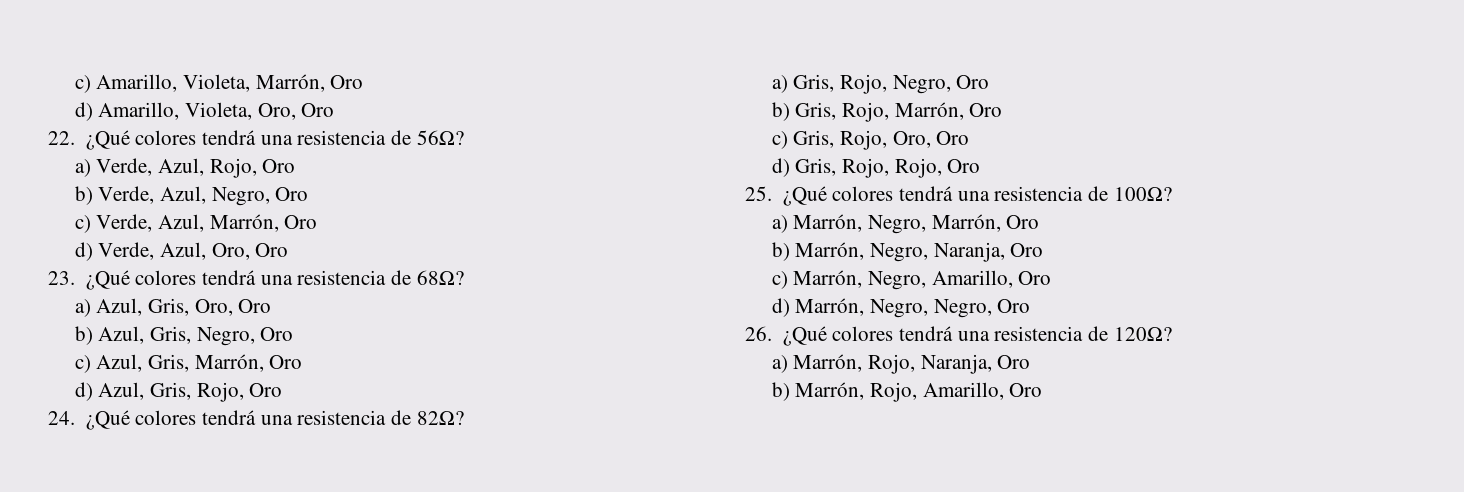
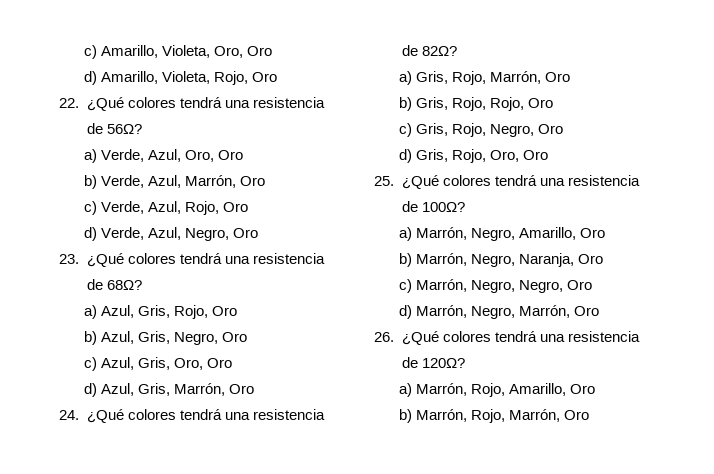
[255,74,325,92] Marrón, -> [213,46,243,58] Oro,
[257,103,296,120] Oro, -> [213,71,248,85] Rojo,
[209,158,257,178] Rojo, -> [184,150,214,162] Oro,
[211,187,270,206] Negro, -> [184,175,236,188] Marrón,
[209,214,279,232] Marrón, -> [184,201,219,215] Rojo,
[211,243,250,260] Oro, -> [184,228,229,241] Negro,
[194,299,233,316] Oro, -> [173,305,208,319] Rojo,
[194,354,264,372] Marrón, -> [173,358,203,370] Oro,
[196,382,244,402] Rojo, -> [173,383,225,396] Marrón,
[892,75,951,94] Negro, -> [489,71,541,84] Marrón,
[894,102,964,120] Marrón, -> [489,97,524,111] Rojo,
[892,131,931,148] Oro, -> [489,124,534,137] Negro,
[894,158,942,178] Rojo, -> [489,150,519,162] Oro,
[931,214,1001,232] Marrón, -> [518,227,576,240] Amarillo,
[931,270,1013,288] Amarillo, -> [518,280,563,293] Negro,
[933,299,992,318] Negro, -> [518,305,570,318] Marrón,
[920,354,992,374] Naranja, -> [508,383,566,396] Amarillo,
[922,382,1004,400] Amarillo, -> [508,409,560,422] Marrón,

